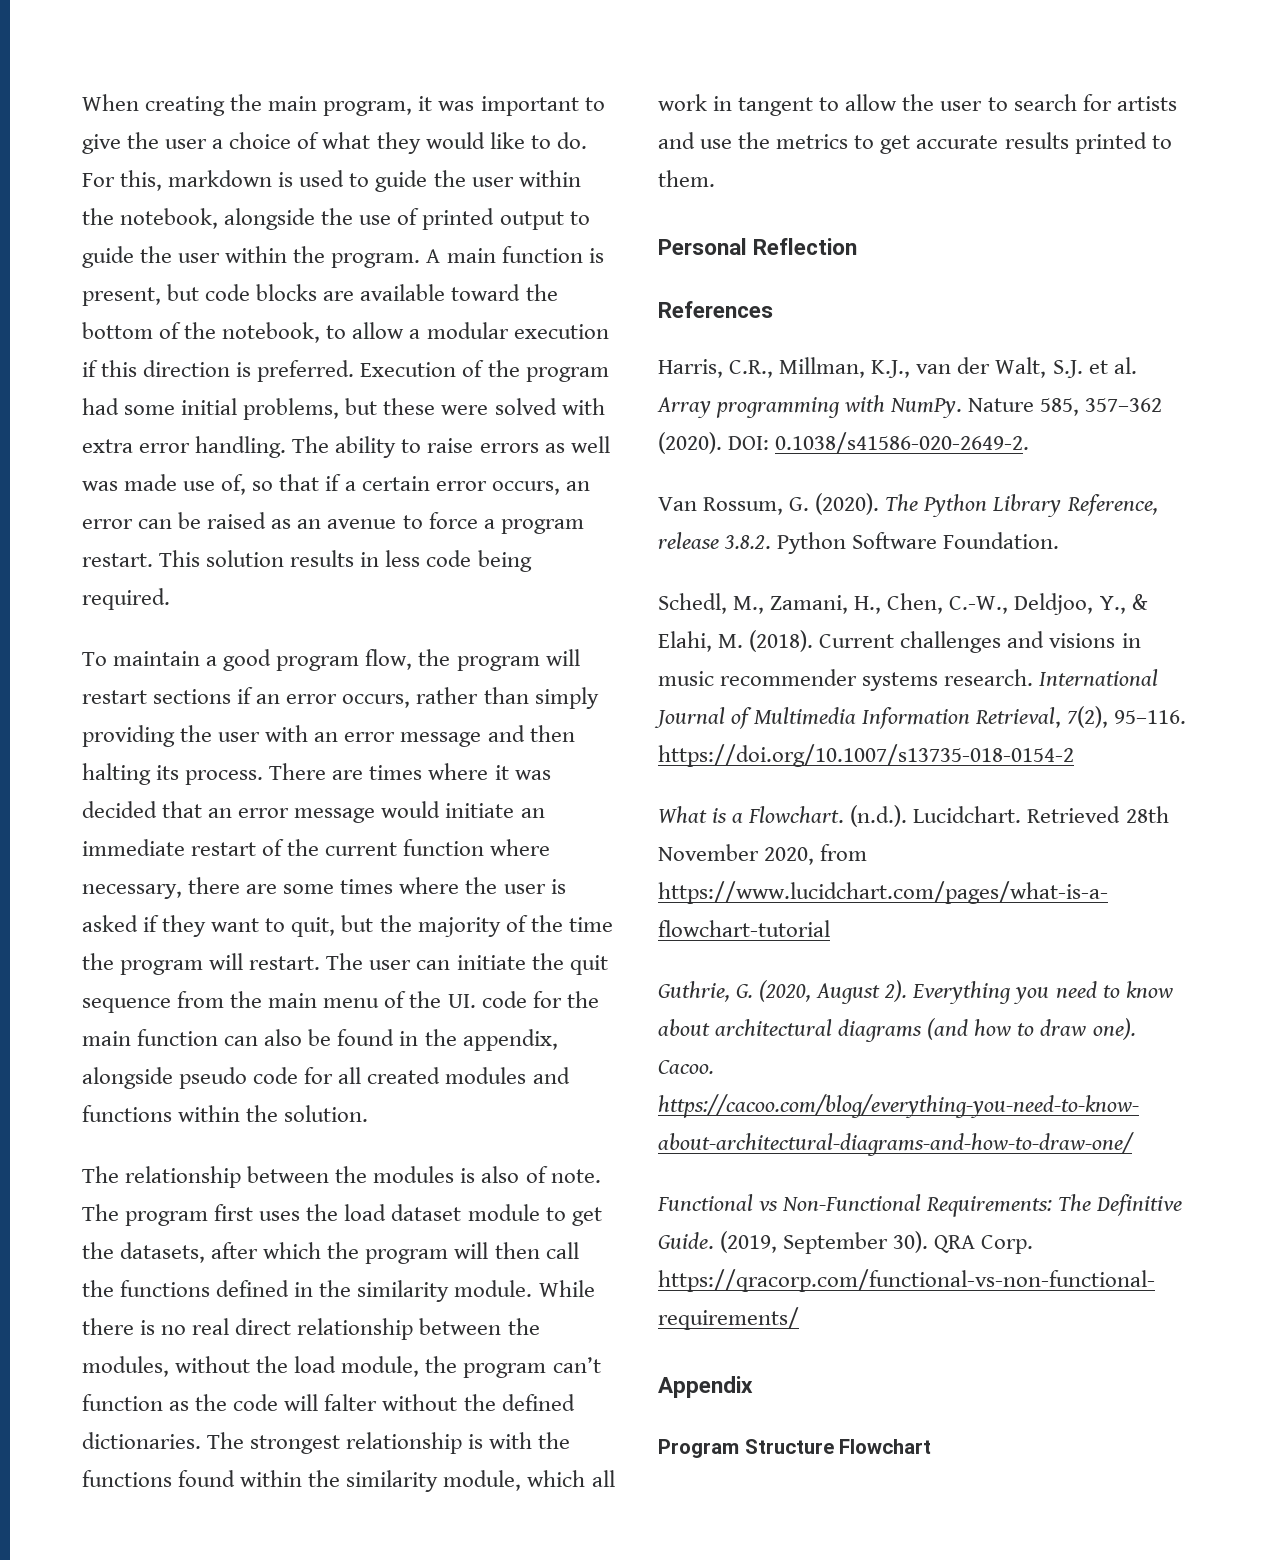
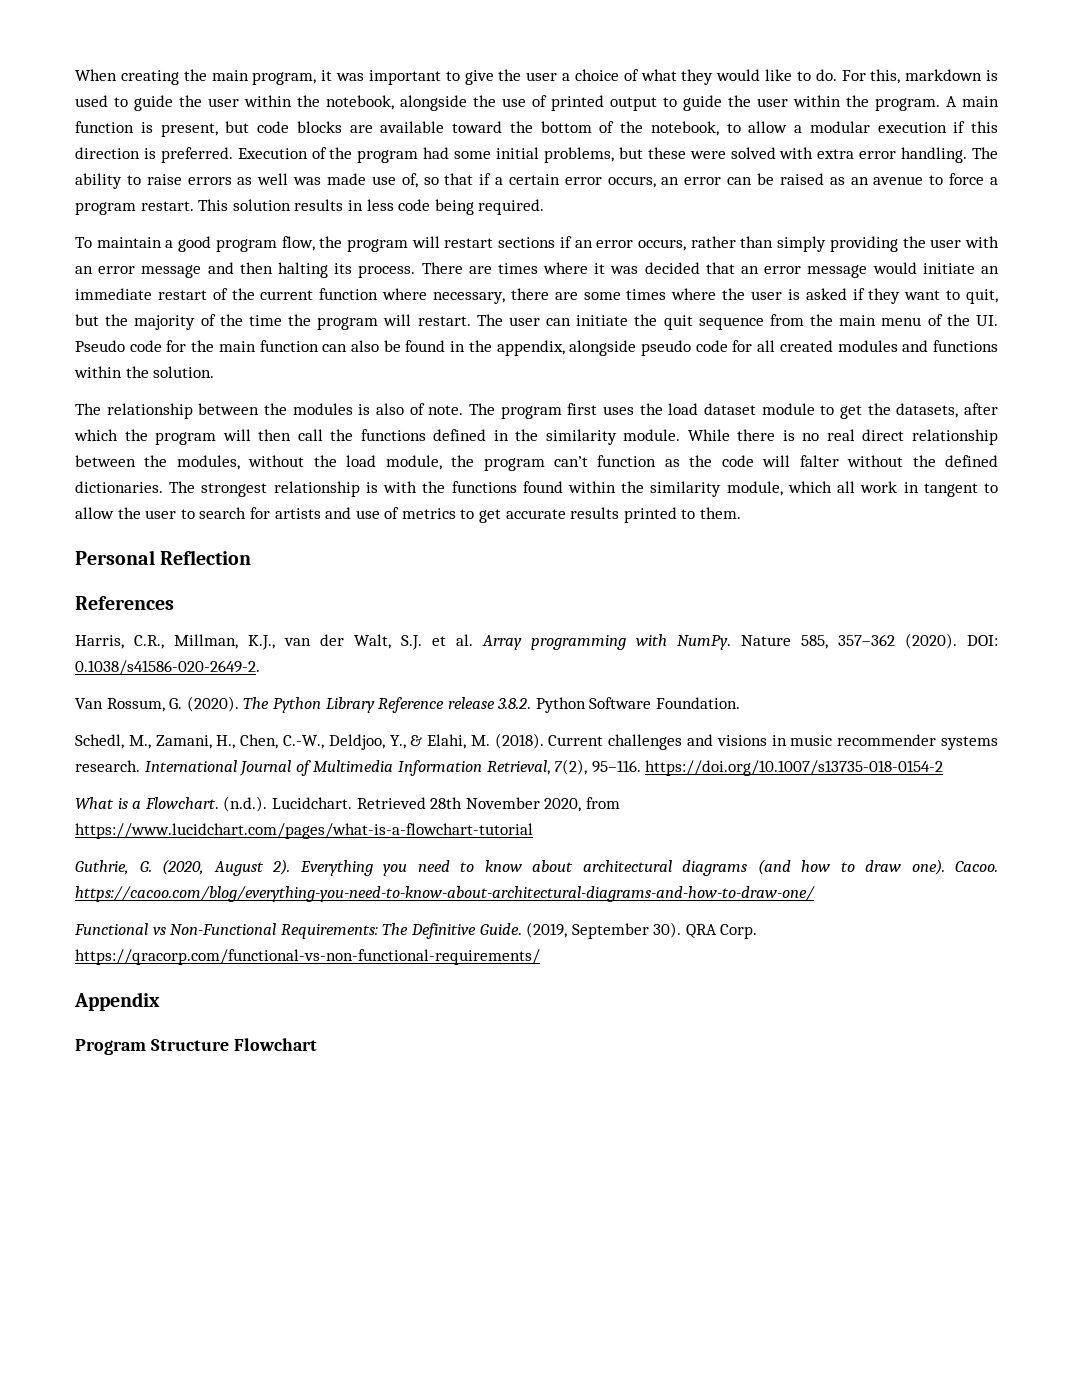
(476, 1001) none -> [75,340,125,352] Pseudo
[738,132,771,149] the -> [384,507,400,519] of
[1066,494,1158,516] Reference, -> [378,697,445,713] Reference

